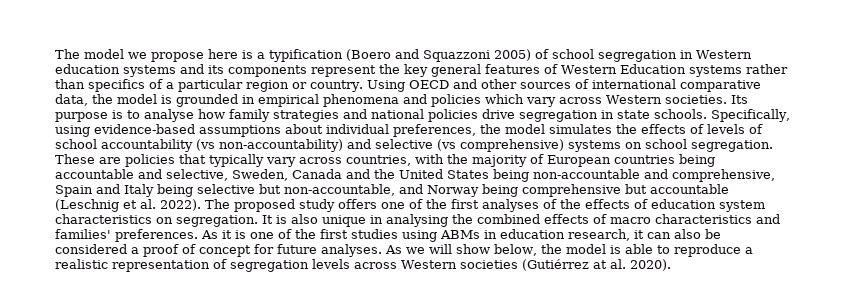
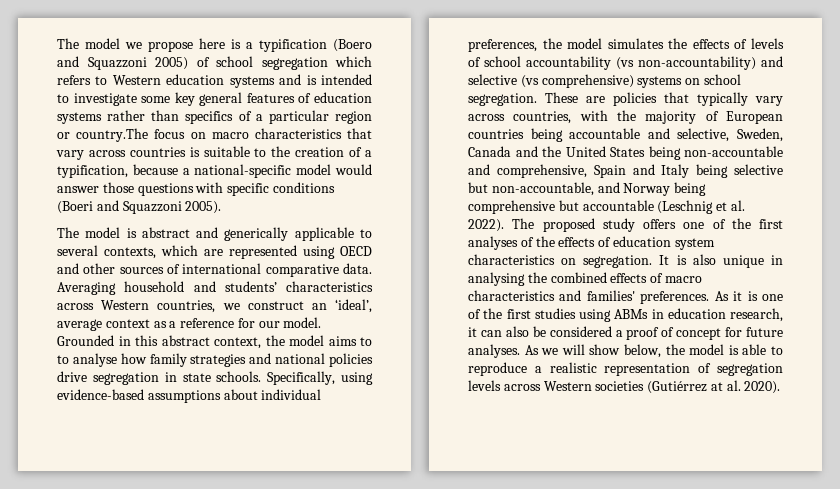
[680,50,693,59] in -> [335,56,372,67] [57,75,108,85] which refers to
[208,64,400,77] its components represent the -> [306,74,372,85] [57,93,171,106] is intended to investigate some
[561,64,686,74] Western Education -> [313,92,372,103] education
[310,80,405,92] country. Using -> [76,128,372,142] [56,146,372,160] [57,164,373,178] [57,182,335,196] [57,200,222,214] [57,227,372,241] [57,245,335,259] country.The focus on macro characteristics that vary across countries is suitable to the creation of a typification, because a national-specific model would answer those questions with specific conditions (Boeri and Squazzoni 2005). // The model is abstract and generically applicable to several contexts, which are represented using
[55,94,748,107] [55,110,123,122] data, the model is grounded in empirical phenomena and policies which vary across Western societies. Its purpose is -> [342,263,372,274] [57,281,373,295] [57,299,372,313] [57,317,322,331] [57,335,372,349] data. Averaging household and students’ characteristics across Western countries, we construct an ‘ideal’, average context as a reference for our model. Grounded in this abstract context, the model aims to

